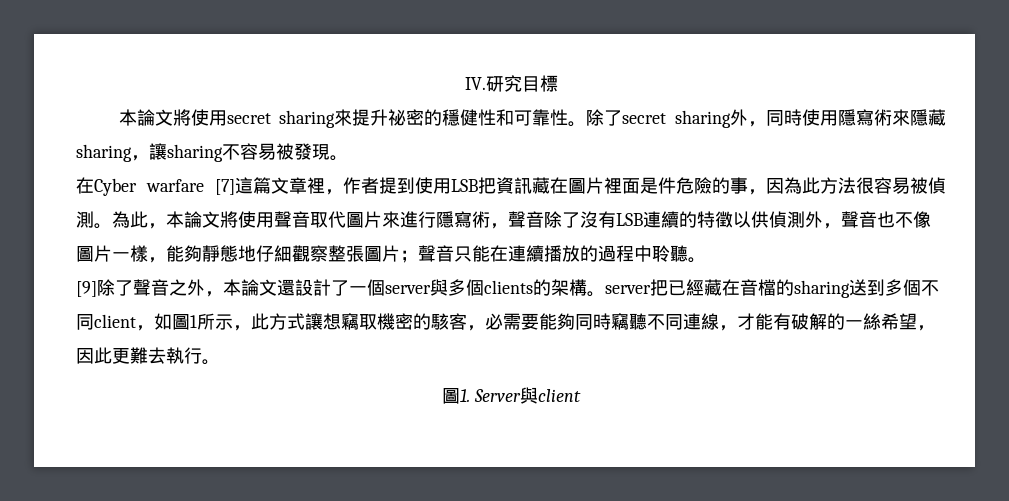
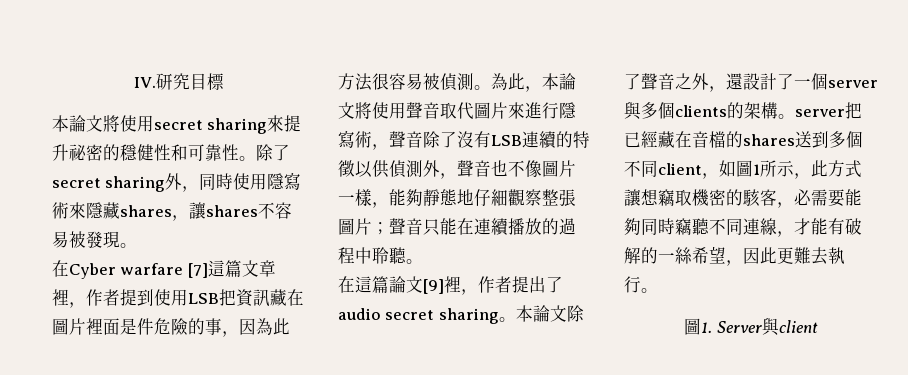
[76,143,223,162] sharing，讓sharing -> [120,202,258,221] shares，讓shares
[76,281,97,297] [9] -> [338,276,563,295] [338,305,567,324] 在這篇論文[9]裡，作者提出了audio secret sharing。本論文
[223,279,277,296] 本論文 -> (726, 89) none
[794,280,850,298] sharing -> [743,134,795,146] shares

